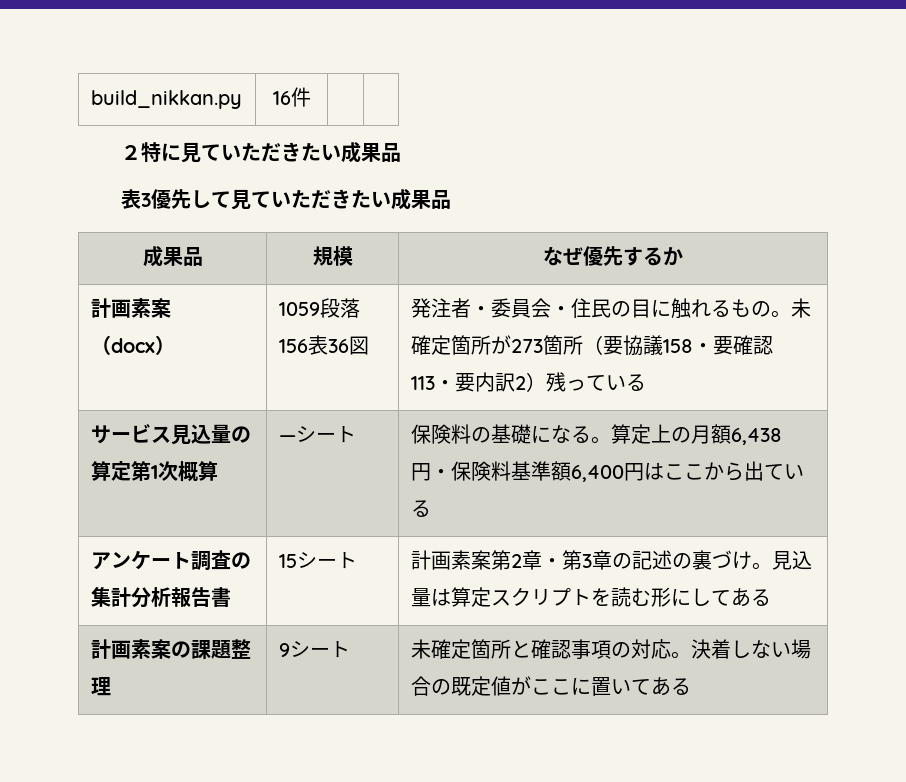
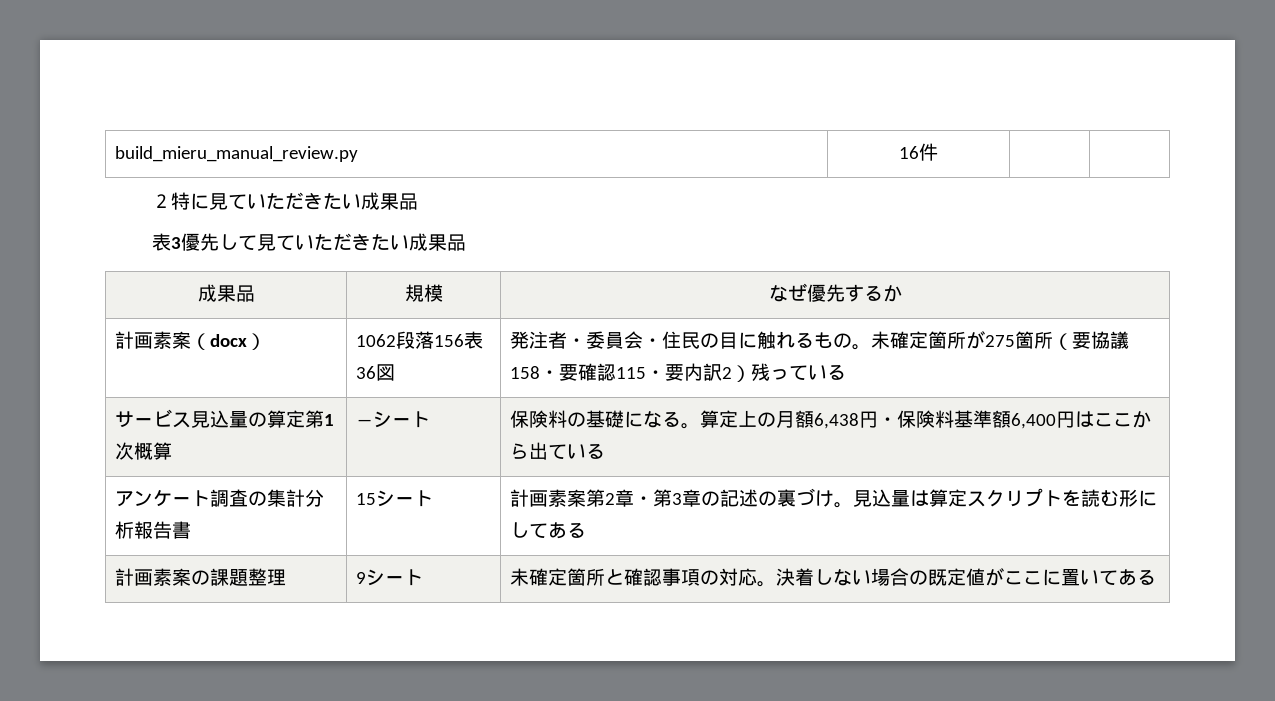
[90,90,242,109] build_nikkan.py -> [114,146,358,162] build_mieru_manual_review.py
[278,302,320,316] 1059 -> [355,334,396,347] 1062
[510,339,543,353] 273 -> [984,335,1015,347] 275
[410,376,435,390] 113 -> [615,367,646,379] 115

